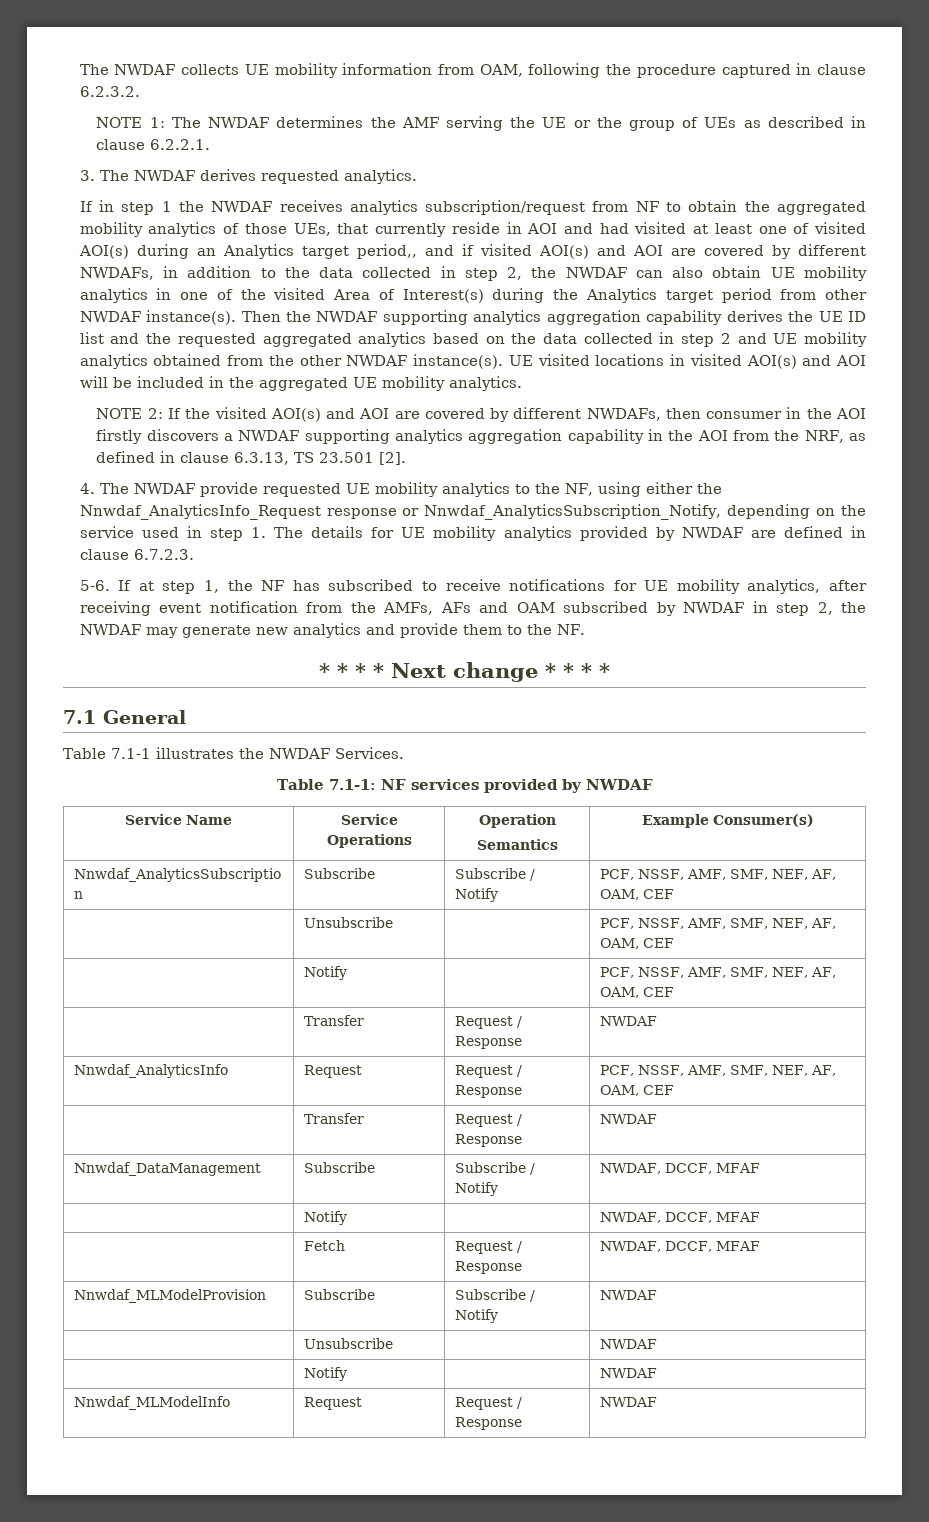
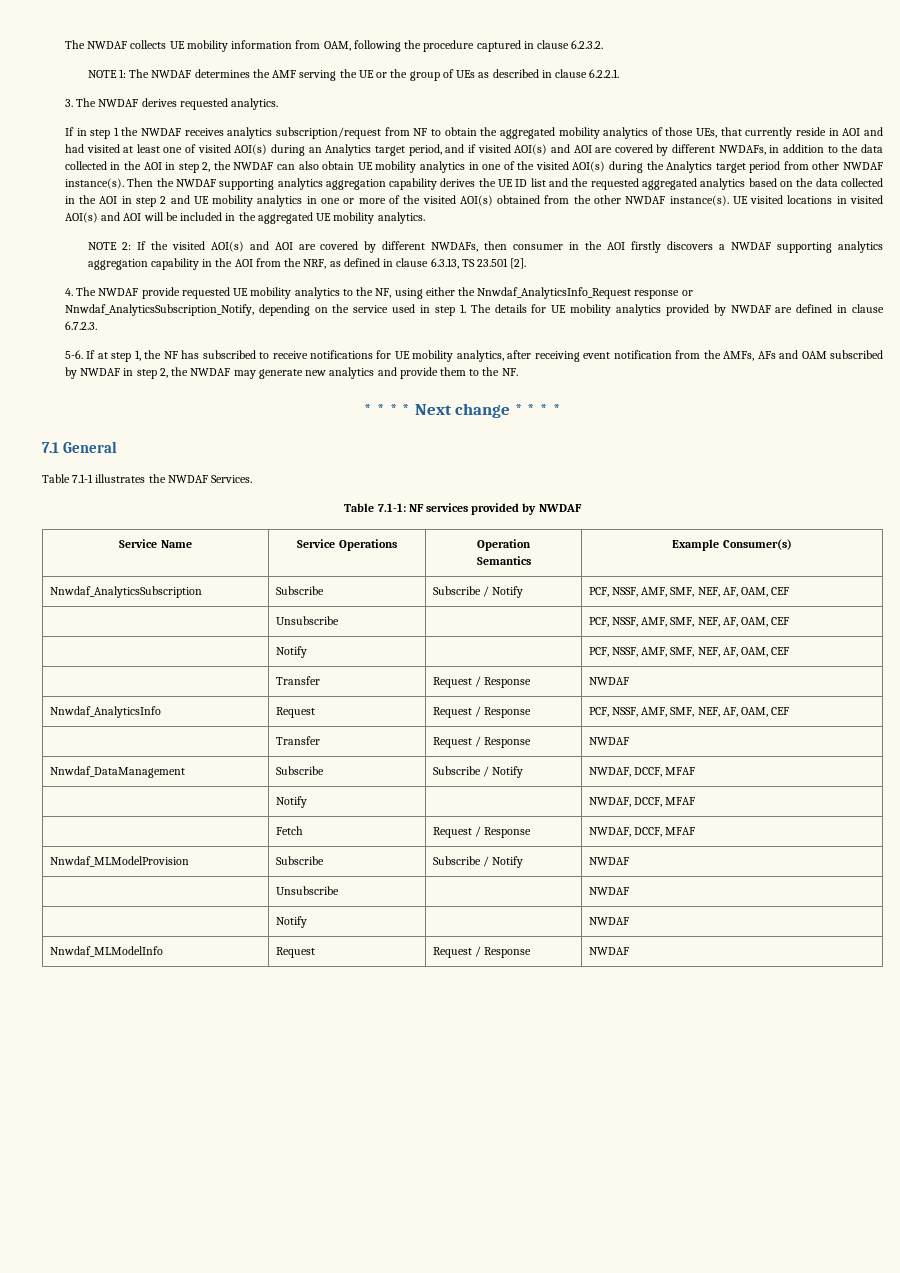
[356,244,417,259] period,, -> [408,144,442,156] period,
(456, 272) none -> [124,161,176,170] the AOI in
[333,289,484,303] Area of Interest(s) -> [572,161,606,172] AOI(s)
(675, 338) none -> [79,195,132,204] the AOI in
(148, 361) none -> [306,195,493,206] in one or more of the visited AOI(s)

